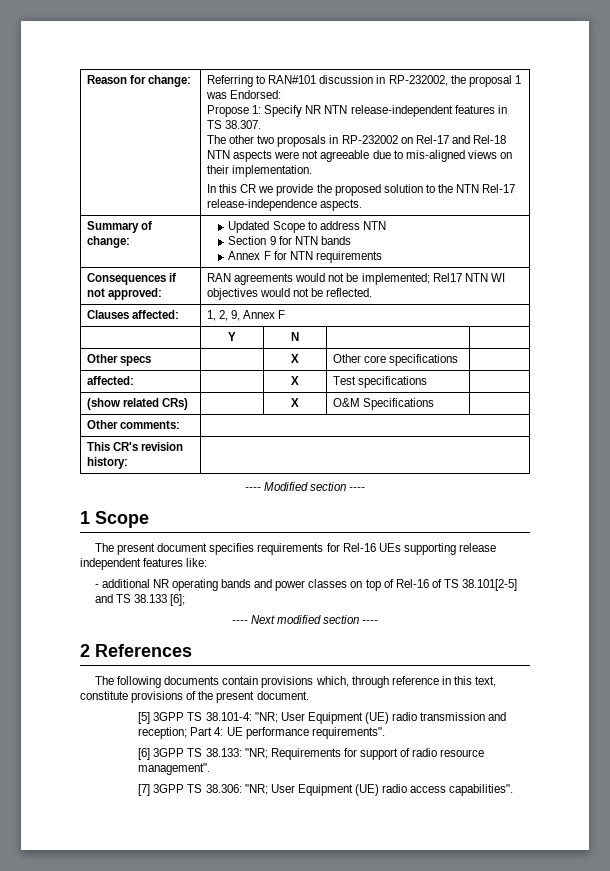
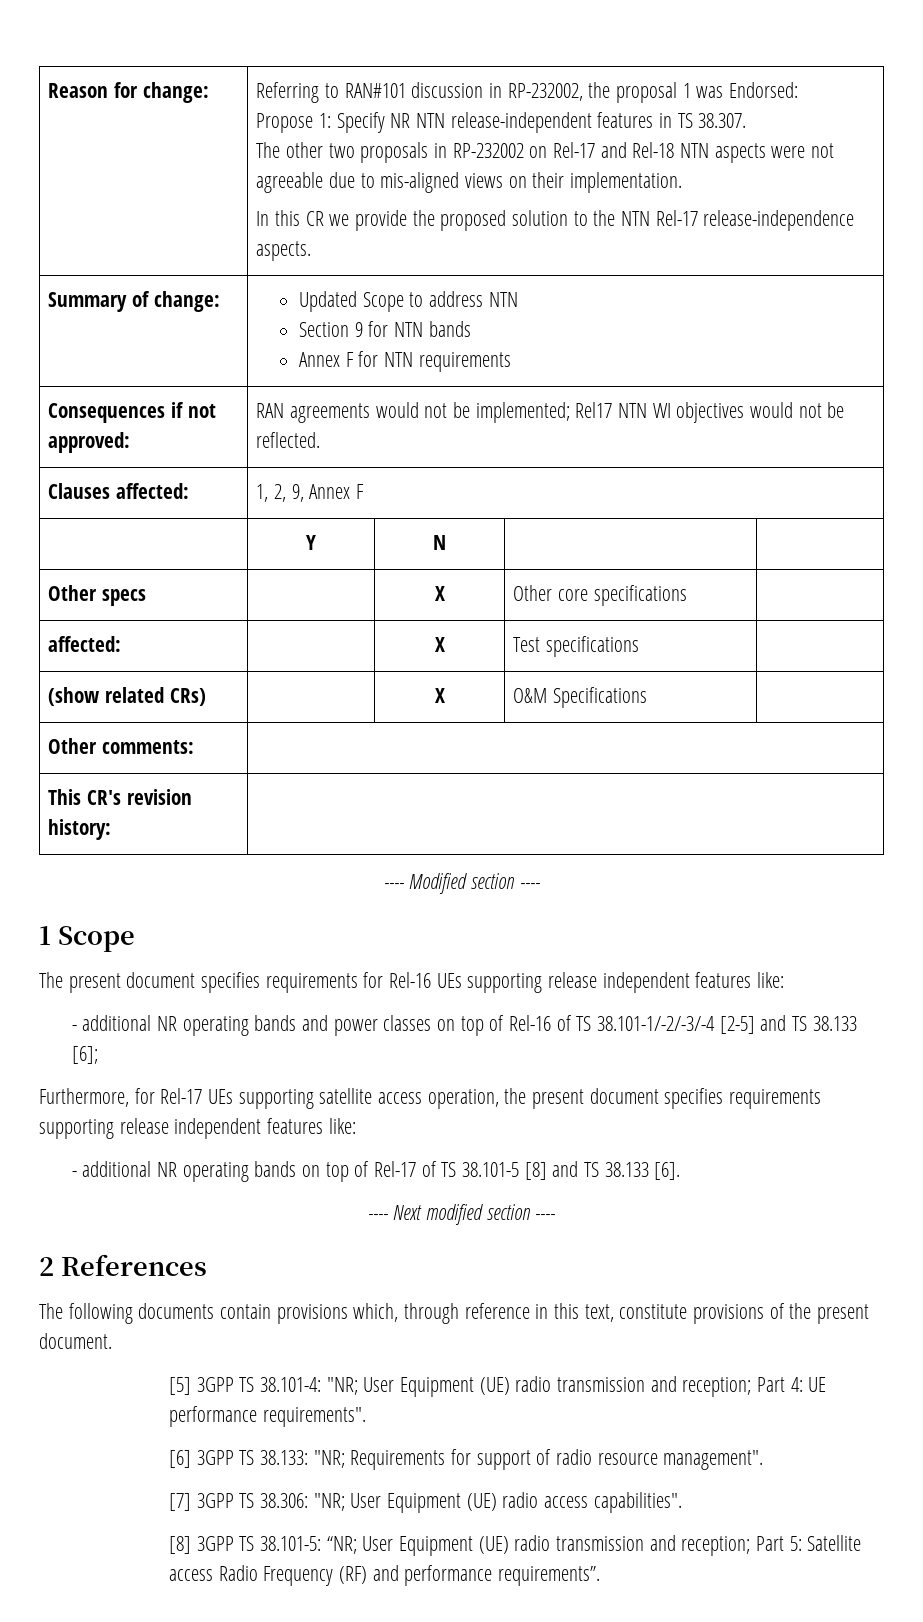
[462,579,518,591] 38.101[2-5] -> [596,1016,755,1034] 38.101-1/-2/-3/-4 [2-5]
(185, 600) none -> [39,1088,822,1109] [39,1118,356,1139] [71,1161,681,1182] // Furthermore, for Rel-17 UEs supporting satellite access operation, the present document specifies requirements supporting release independent features like: // - additional NR operating bands on top of Rel-17 of TS 38.101-5 [8] and TS 38.133 [6].
(514, 790) none -> [169,1535,862,1556] [169,1565,601,1586] // [8] 3GPP TS 38.101-5: “NR; User Equipment (UE) radio transmission and reception; Part 5: Satellite access Radio Frequency (RF) and performance requirements”.

